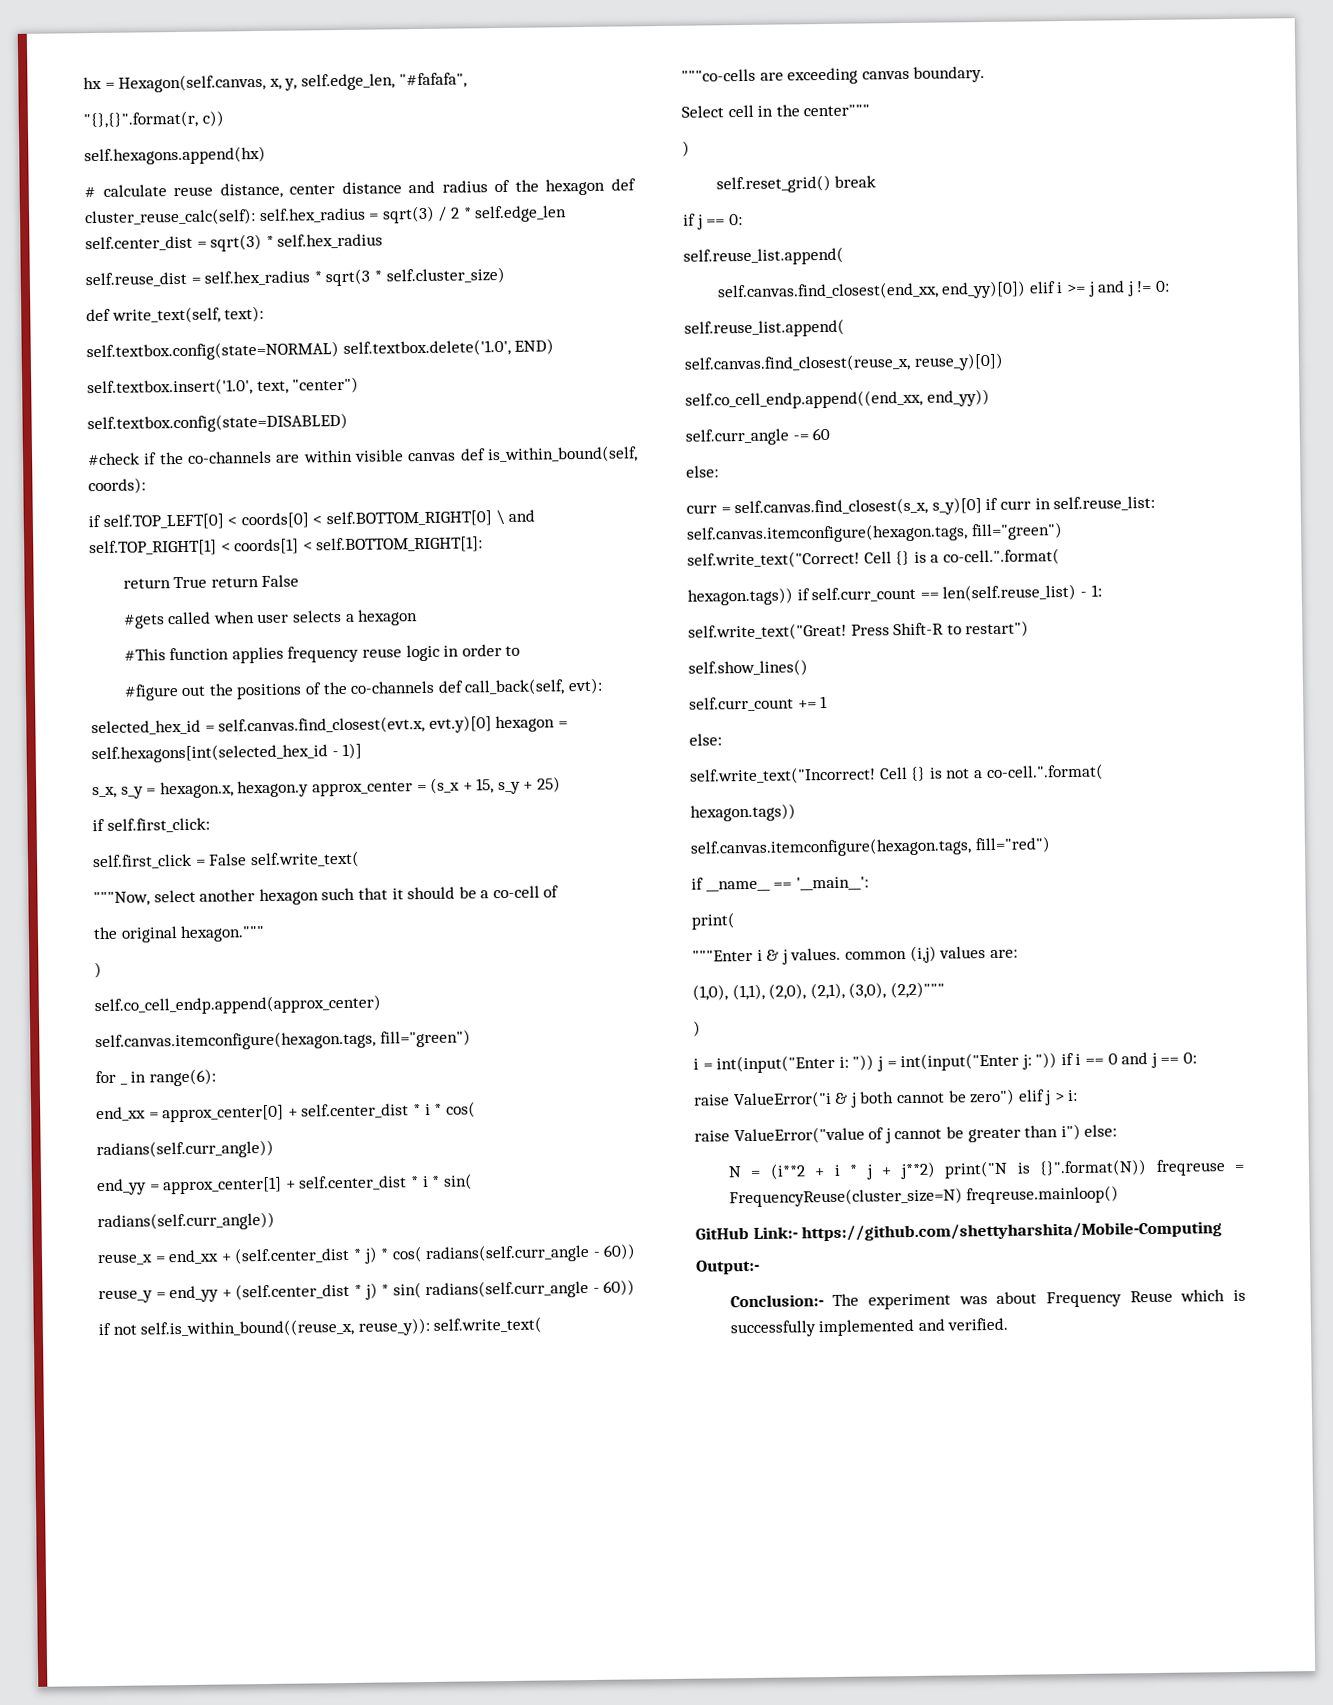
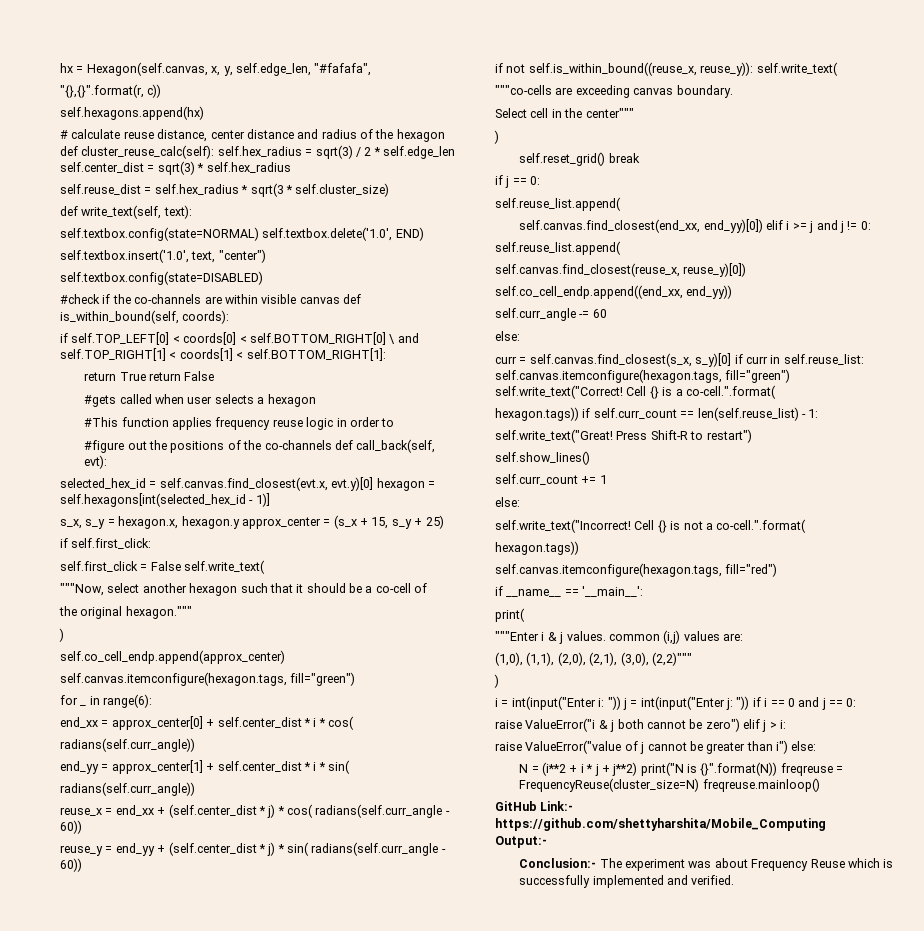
[801,1221,1223,1242] https://github.com/shettyharshita/Mobile-Computing -> [495,818,826,831] https://github.com/shettyharshita/Mobile_Computing

